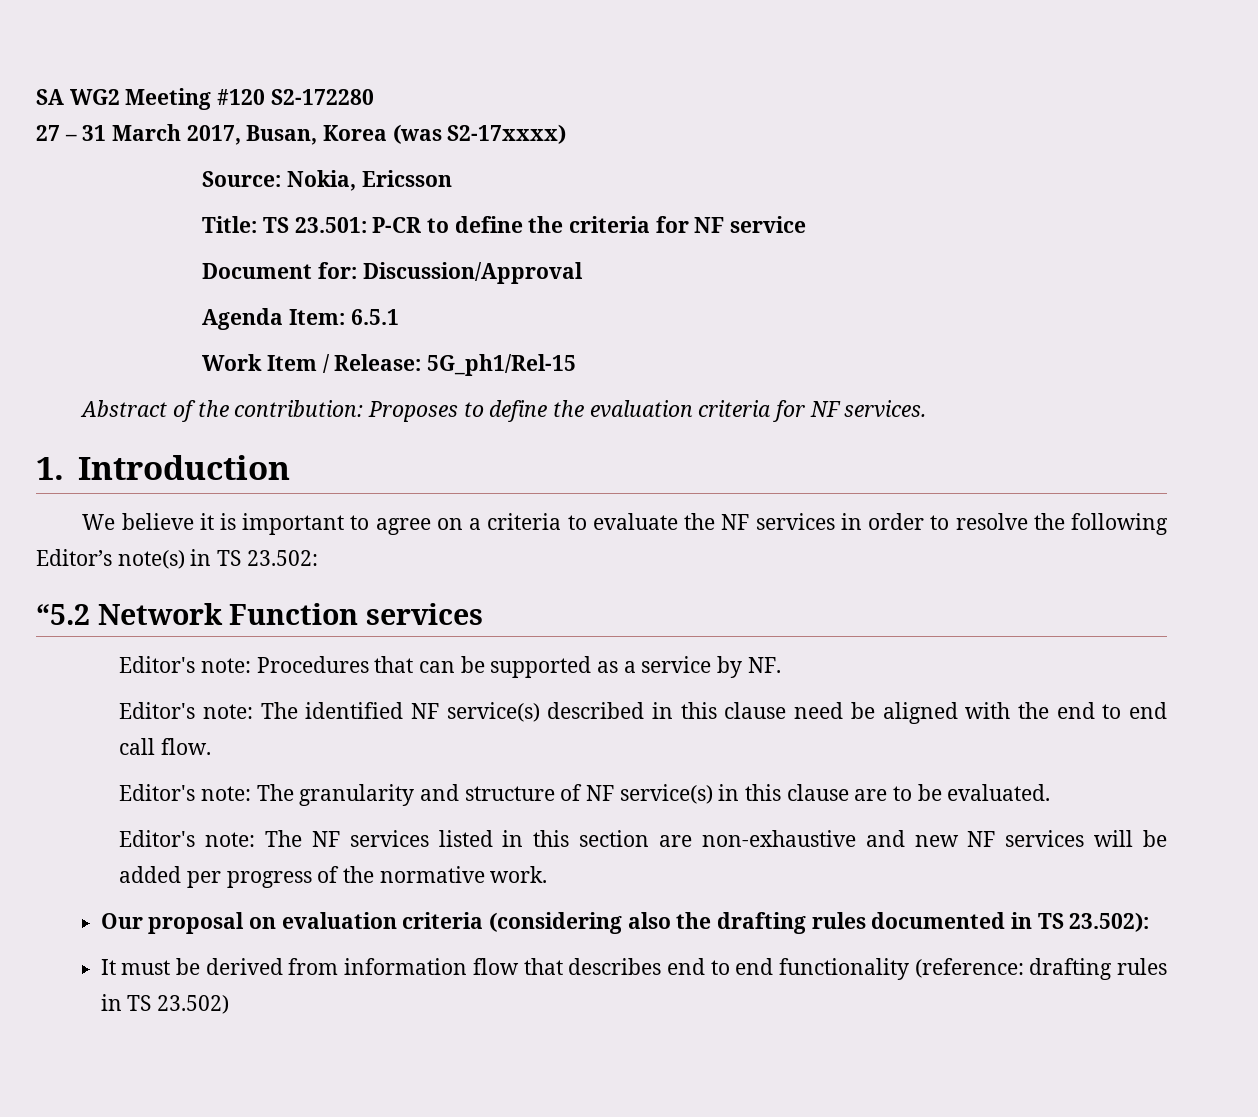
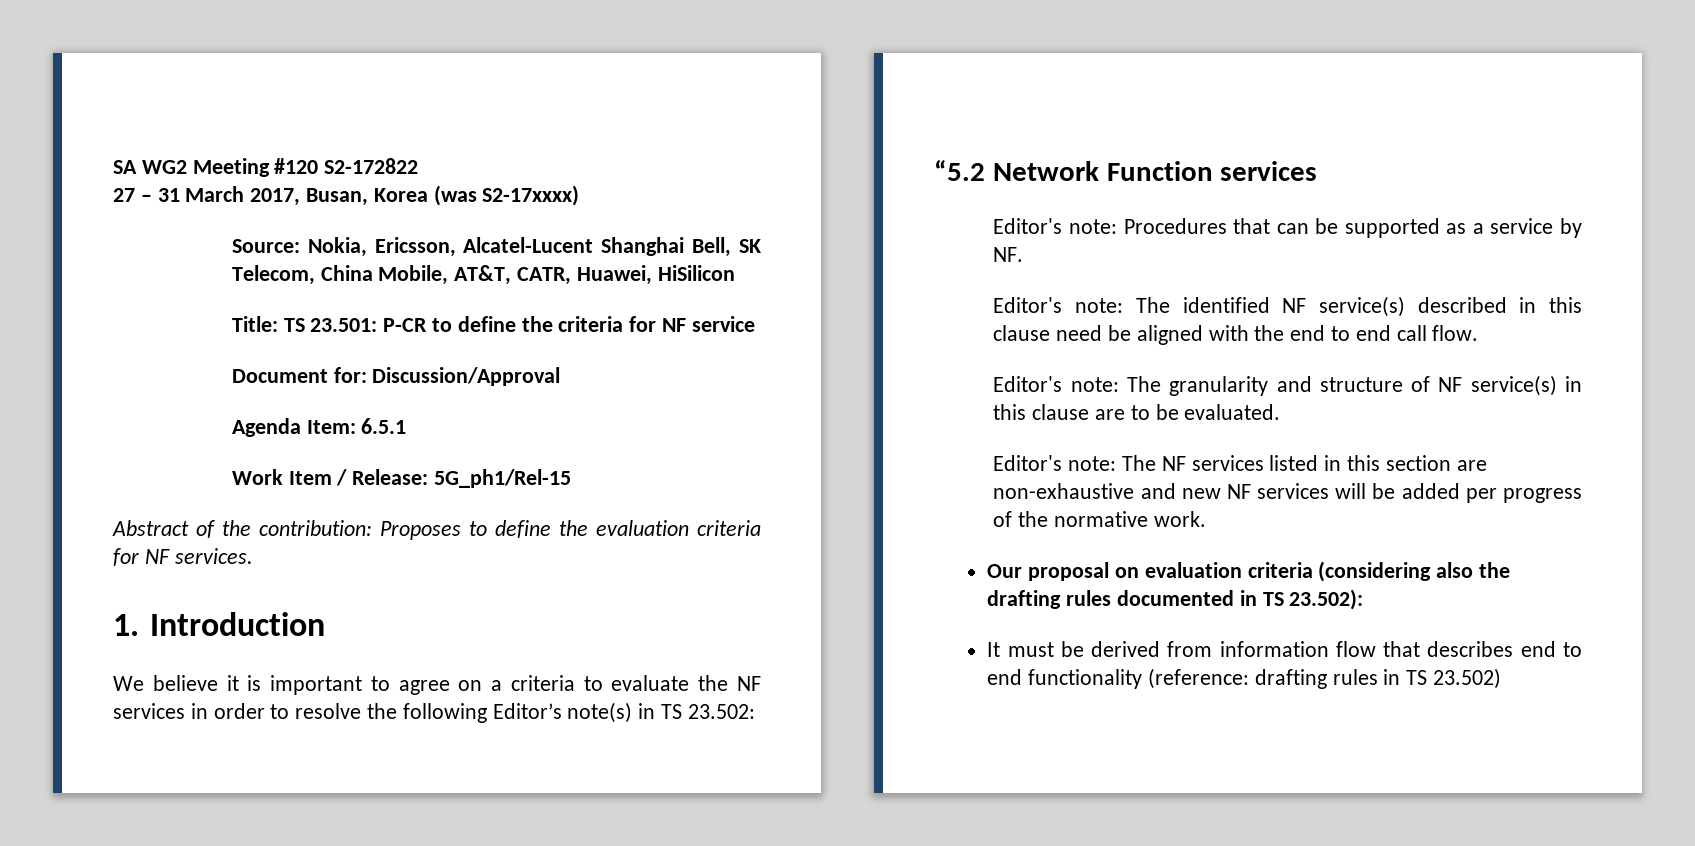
[270,89,374,105] S2-172280 -> [324,158,419,174] S2-172822
[361,170,452,187] Ericsson -> [374,237,761,257] [231,265,735,285] Ericsson, Alcatel-Lucent Shanghai Bell, SK Telecom, China Mobile, AT&T, CATR, Huawei, HiSilicon

